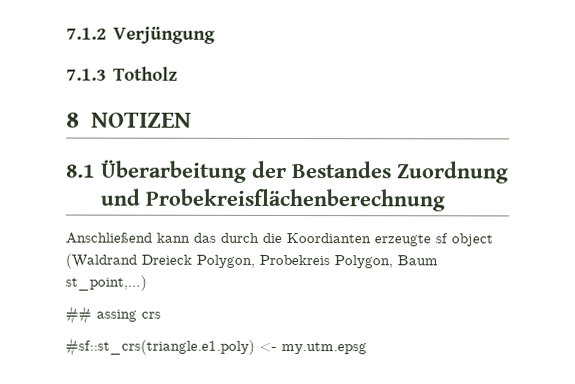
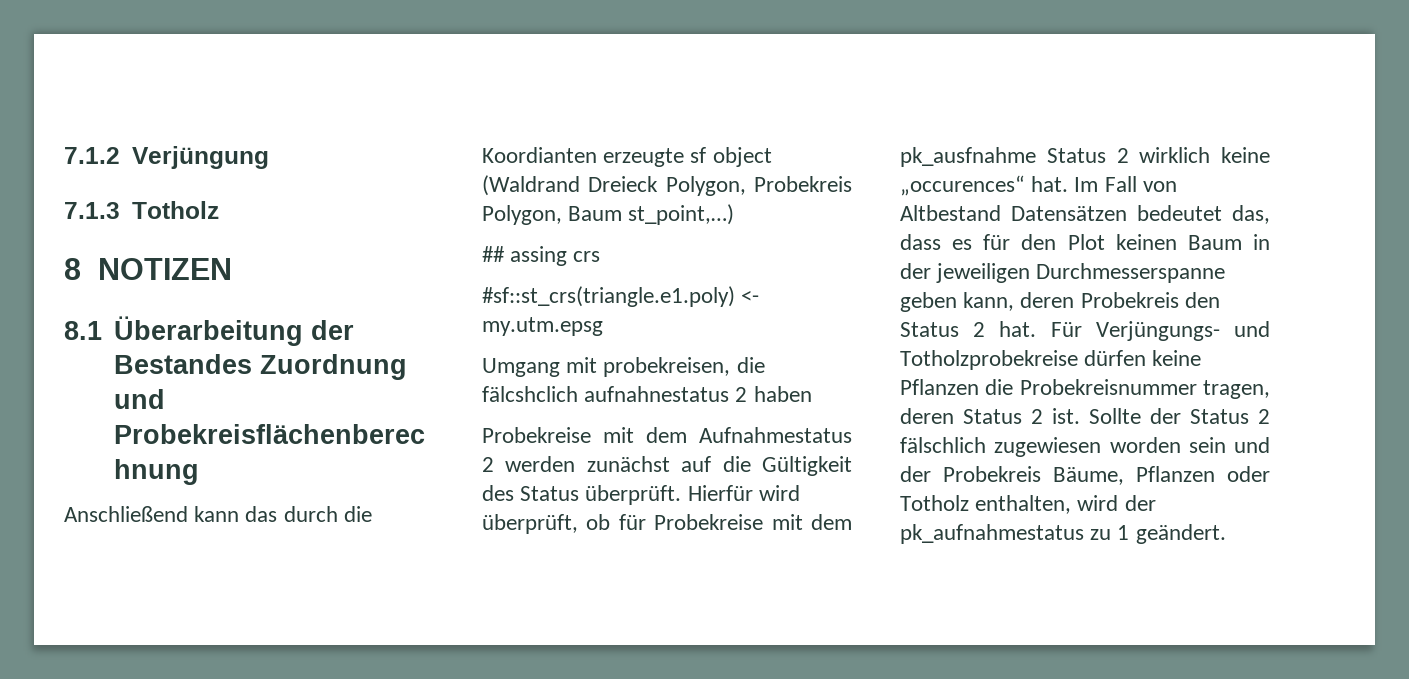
(367, 348) none -> [482,357,765,377] [482,386,812,402] [482,427,852,443] [482,456,852,476] [482,485,800,505] [482,514,852,534] [900,147,1270,167] [900,175,1177,196] [900,205,1270,224] [900,234,1270,250] [900,263,1226,283] [900,292,1220,312] [900,321,1270,341] [900,350,1202,370] [900,379,1270,399] [900,408,1270,424] [900,437,1270,457] [900,466,1270,485] [900,495,1156,514] [900,524,1226,544] // Umgang mit probekreisen, die fälcshclich aufnahnestatus 2 haben // Probekreise mit dem Aufnahmestatus 2 werden zunächst auf die Gültigkeit des Status überprüft. Hierfür wird überprüft, ob für Probekreise mit dem pk_ausfnahme Status 2 wirklich keine „occurences“ hat. Im Fall von Altbestand Datensätzen bedeutet das, dass es für den Plot keinen Baum in der jeweiligen Durchmesserspanne geben kann, deren Probekreis den Status 2 hat. Für Verjüngungs- und Totholzprobekreise dürfen keine Pflanzen die Probekreisnummer tragen, deren Status 2 ist. Sollte der Status 2 fälschlich zugewiesen worden sein und der Probekreis Bäume, Pflanzen oder Totholz enthalten, wird der pk_aufnahmestatus zu 1 geändert.

